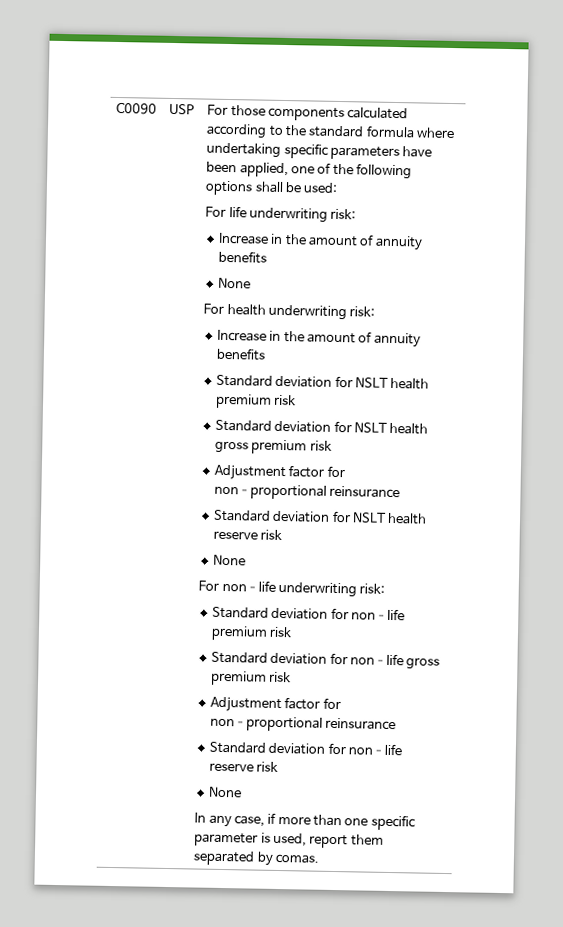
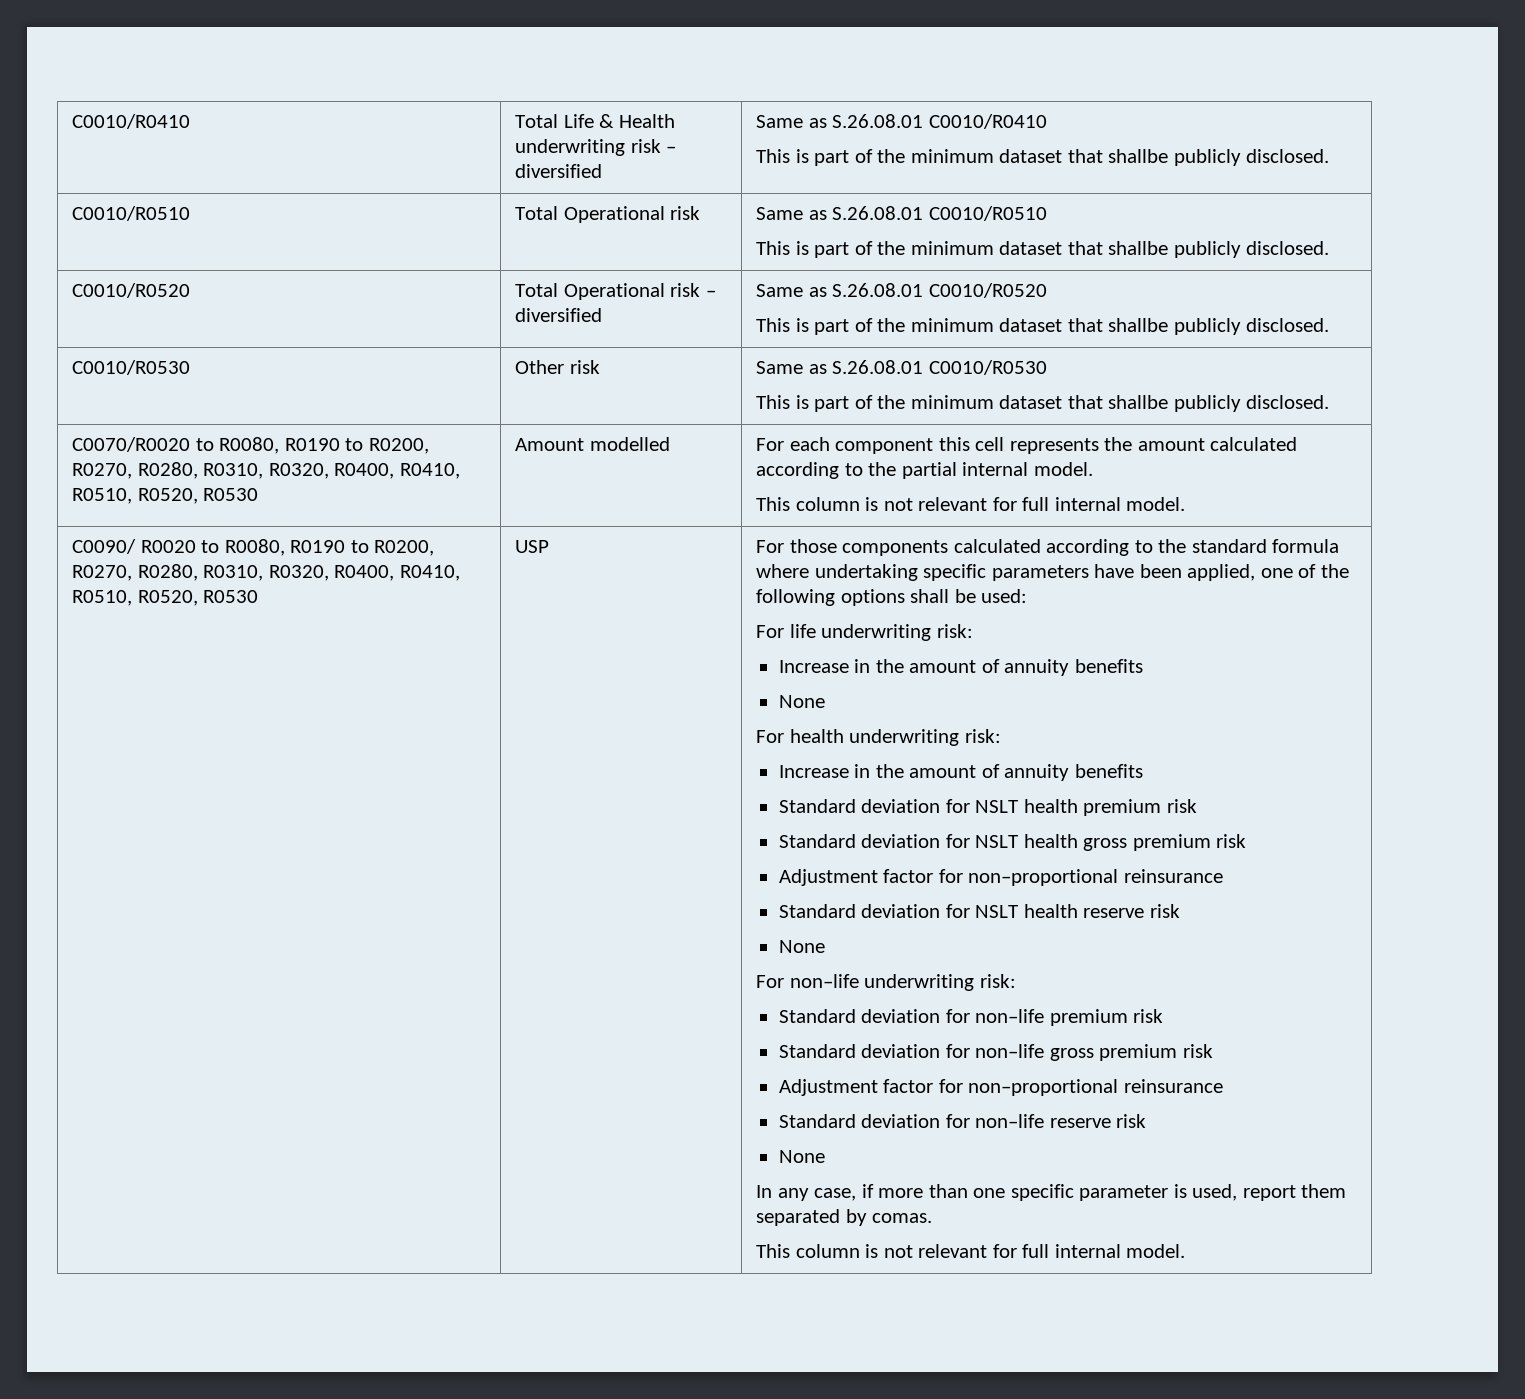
[116,101,158,115] C0090 -> [72,114,191,129] [515,114,675,128] [515,139,677,156] [515,164,603,178] [756,114,1047,129] [756,149,1330,166] [72,206,191,221] [515,206,701,223] [756,206,1047,221] [756,241,1330,258] [72,283,191,298] [515,283,716,300] [515,308,603,322] [756,283,1047,298] [756,318,1330,335] [72,360,191,375] [515,360,600,374] [756,360,1047,375] [756,395,1330,412] [72,437,429,454] [72,462,460,479] [72,488,259,504] [515,437,670,451] [756,437,1298,454] [756,462,1093,479] [756,497,1186,511] [72,539,435,556] [72,564,460,581] [72,590,259,606] C0010/R0410 | Total Life & Health underwriting risk – diversified | Same as S.26.08.01 C0010/R0410 // This is part of the minimum dataset that shallbe publicly disclosed. // C0010/R0510 | Total Operational risk | Same as S.26.08.01 C0010/R0510 // This is part of the minimum dataset that shallbe publicly disclosed. // C0010/R0520 | Total Operational risk – diversified | Same as S.26.08.01 C0010/R0520 // This is part of the minimum dataset that shallbe publicly disclosed. // C0010/R0530 | Other risk | Same as S.26.08.01 C0010/R0530 // This is part of the minimum dataset that shallbe publicly disclosed. // C0070/R0020 to R0080, R0190 to R0200, R0270, R0280, R0310, R0320, R0400, R0410, R0510, R0520, R0530 | Amount modelled | For each component this cell represents the amount calculated according to the partial internal model. // This column is not relevant for full internal model. // C0090/ R0020 to R0080, R0190 to R0200, R0270, R0280, R0310, R0320, R0400, R0410, R0510, R0520, R0530
(319, 858) none -> [756,1244,1186,1258] // This column is not relevant for full internal model.

